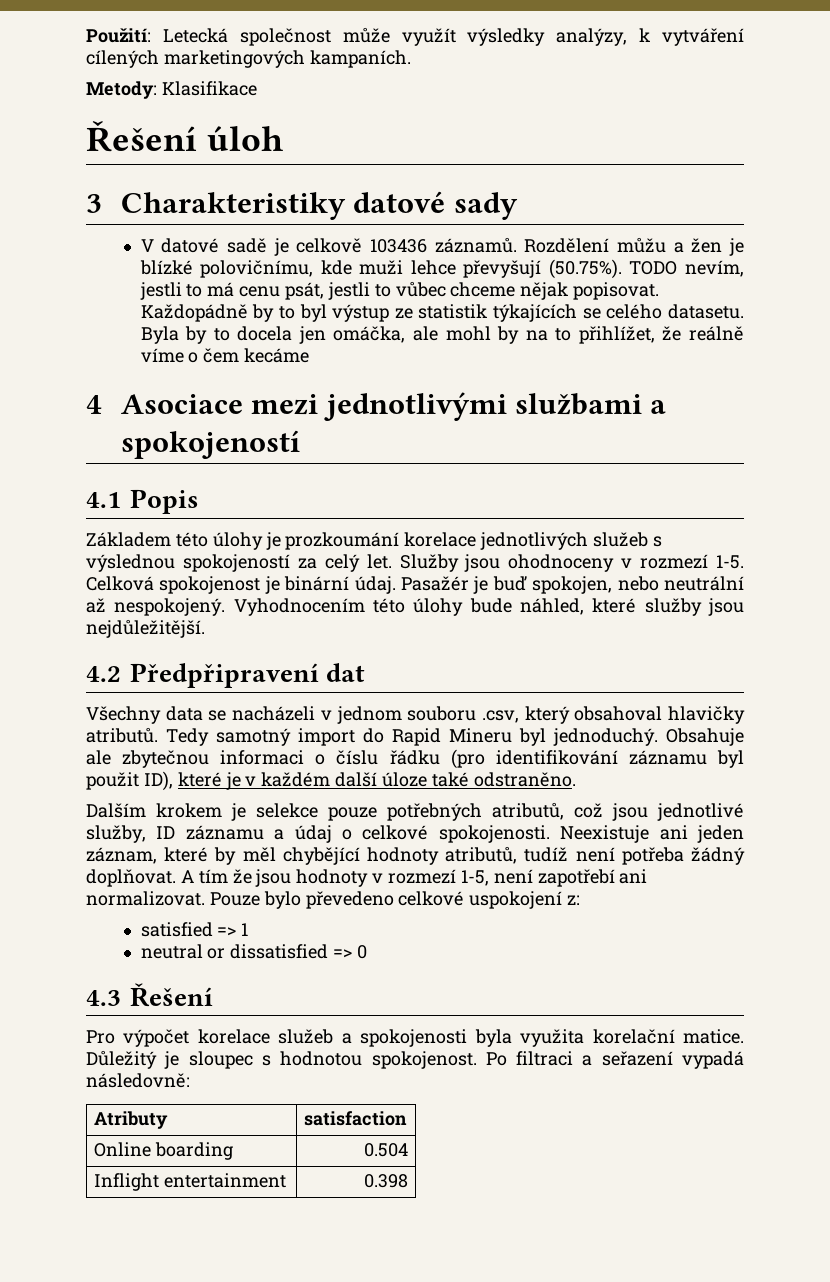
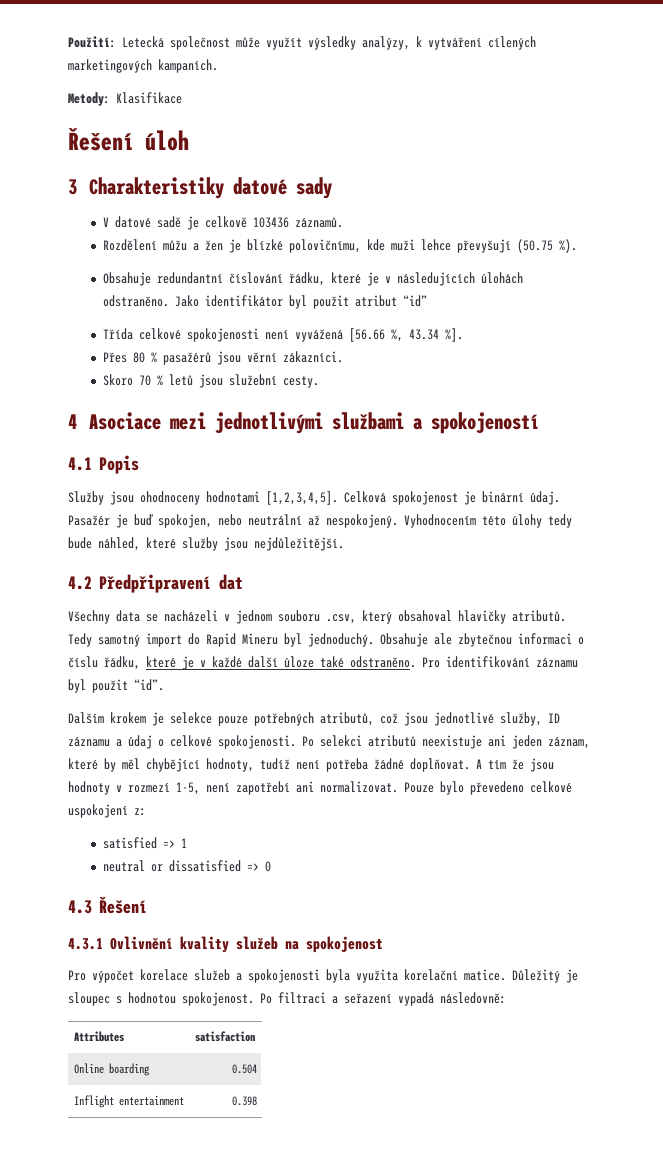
(517, 245) none -> (344, 222) //
[548,259,745,279] [139,281,660,300] [140,304,745,322] [140,326,745,344] [140,348,310,363] (50.75%). TODO nevím, jestli to má cenu psát, jestli to vůbec chceme nějak popisovat. Každopádně by to byl výstup ze statistik týkajících se celého datasetu. Byla by to docela jen omáčka, ale mohl by na to přihlížet, že reálně víme o čem kecáme -> [517,239,578,253] [103,272,524,286] [103,295,428,309] [103,328,464,342] [103,351,344,365] [103,374,320,388] (50.75 %). // Obsahuje redundantní číslování řádku, které je v následujících úlohách odstraněno. Jako identifikátor byl použit atribut “id” // Třída celkové spokojenosti není vyvážená [56.66 %, 43.34 %]. // Přes 80 % pasažérů jsou věrní zákazníci. // Skoro 70 % letů jsou služební cesty.
[86,532,662,550] [86,554,744,572] Základem této úlohy je prozkoumání korelace jednotlivých služeb s výslednou spokojeností za celý let. Služby jsou ohodnoceny v rozmezí 1-5. -> [68,491,338,505] Služby jsou ohodnoceny hodnotami [1,2,3,4,5].
(464, 607) none -> [548,514,572,528] tedy
[389,749,744,769] [86,771,576,791] řádku (pro identifikování záznamu byl použit ID), které je v každém další úloze také odstraněno. -> [104,656,578,670] [68,679,164,693] řádku, které je v každé další úloze také odstraněno. Pro identifikování záznamu byl použit “id”.
[560,825,650,843] Neexistuje -> [302,735,482,749] Po selekci atributů neexistuje
[366,846,518,865] hodnoty atributů, -> [206,758,254,772] hodnoty,
[691,847,745,865] žádný -> [374,758,404,770] žádné
(213, 995) none -> [68,936,383,953] // 4.3.1 Ovlivnění kvality služeb na spokojenost
[94,1111,169,1129] Atributy -> [73,1031,124,1042] Attributes

